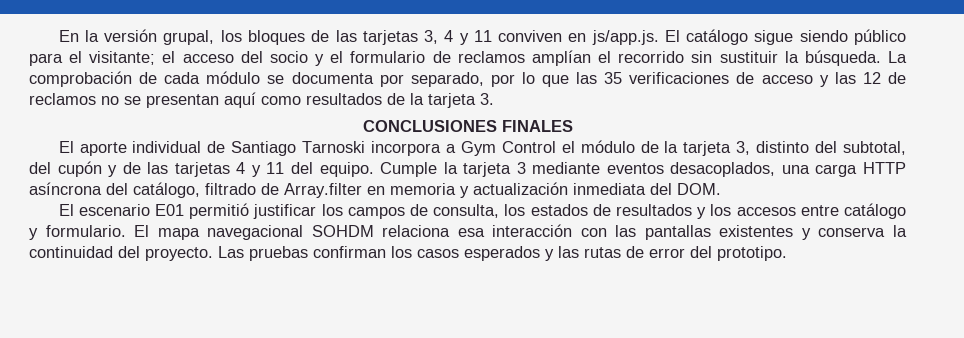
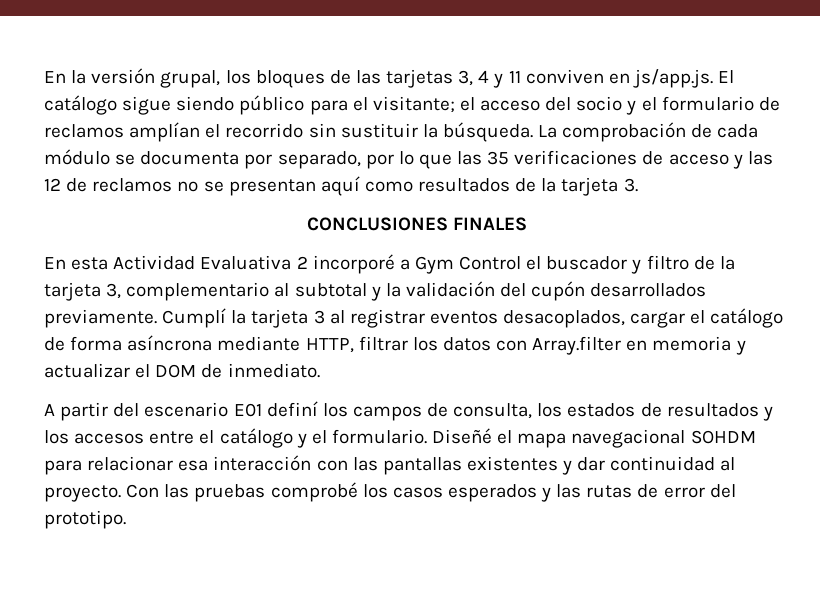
[58,141,442,156] El aporte individual de Santiago Tarnoski incorpora -> [44,254,395,274] En esta Actividad Evaluativa 2 incorporé
[580,140,635,153] módulo -> [546,255,689,274] buscador y filtro
[756,141,907,155] [29,161,906,177] [29,182,721,198] [58,203,317,219] distinto del subtotal, del cupón y de las tarjetas 4 y 11 del equipo. Cumple la tarjeta 3 mediante eventos desacoplados, una carga HTTP asíncrona del catálogo, filtrado de Array.filter en memoria y actualización inmediata del DOM. // El escenario E01 permitió justificar -> [126,281,707,301] [44,308,784,328] [44,335,746,355] [44,363,320,378] [44,401,318,421] complementario al subtotal y la validación del cupón desarrollados previamente. Cumplí la tarjeta 3 al registrar eventos desacoplados, cargar el catálogo de forma asíncrona mediante HTTP, filtrar los datos con Array.filter en memoria y actualizar el DOM de inmediato. // A partir del escenario E01 definí
(839, 210) none -> [199,430,215,444] el
[45,225,150,237] formulario. El -> [311,428,513,444] el formulario. Diseñé el
[382,225,451,237] relaciona -> [44,456,174,475] para relacionar
[818,225,907,237] [29,246,386,261] conserva la continuidad del proyecto. Las pruebas confirman -> [577,456,736,471] [44,482,358,502] dar continuidad al proyecto. Con las pruebas comprobé

